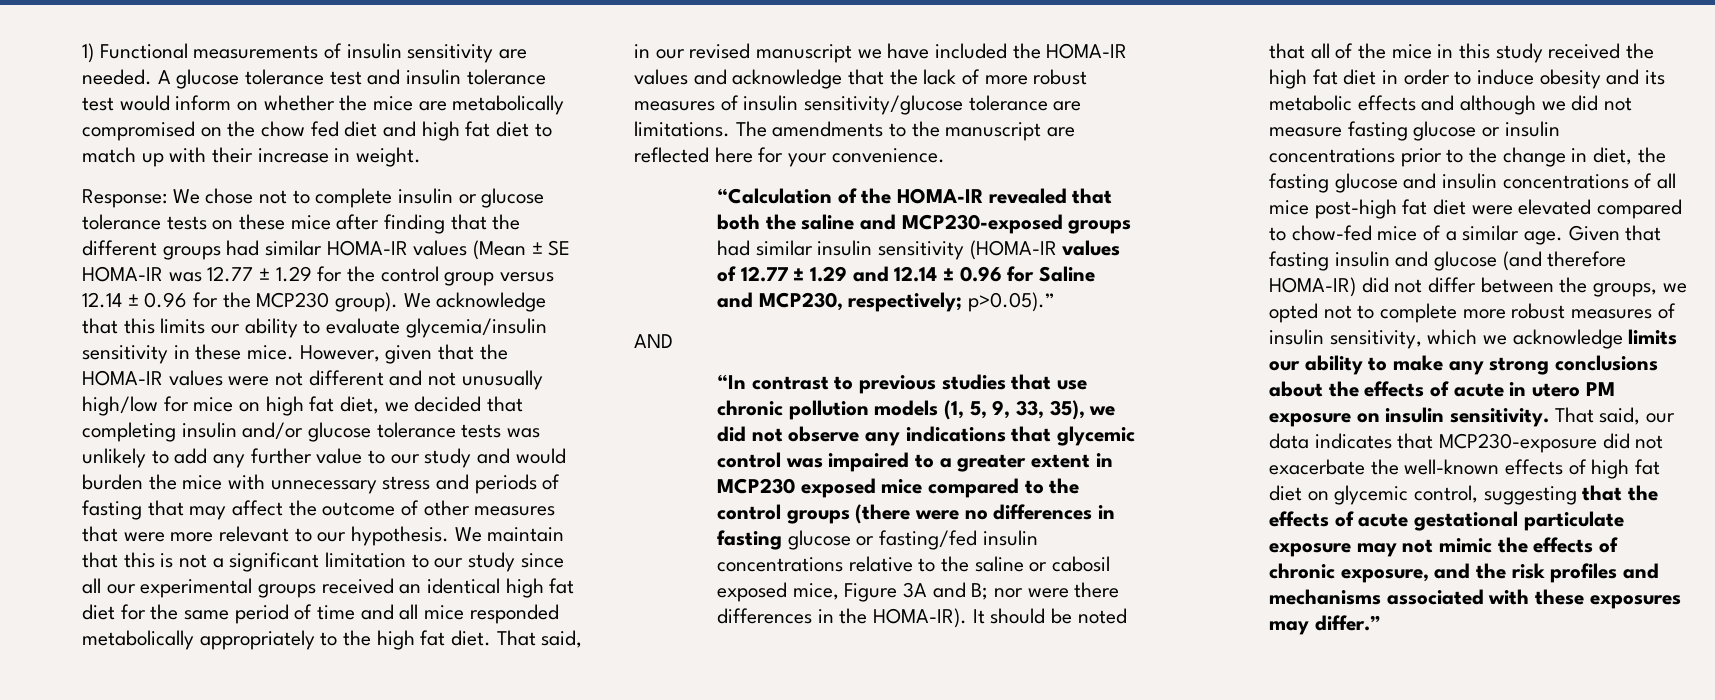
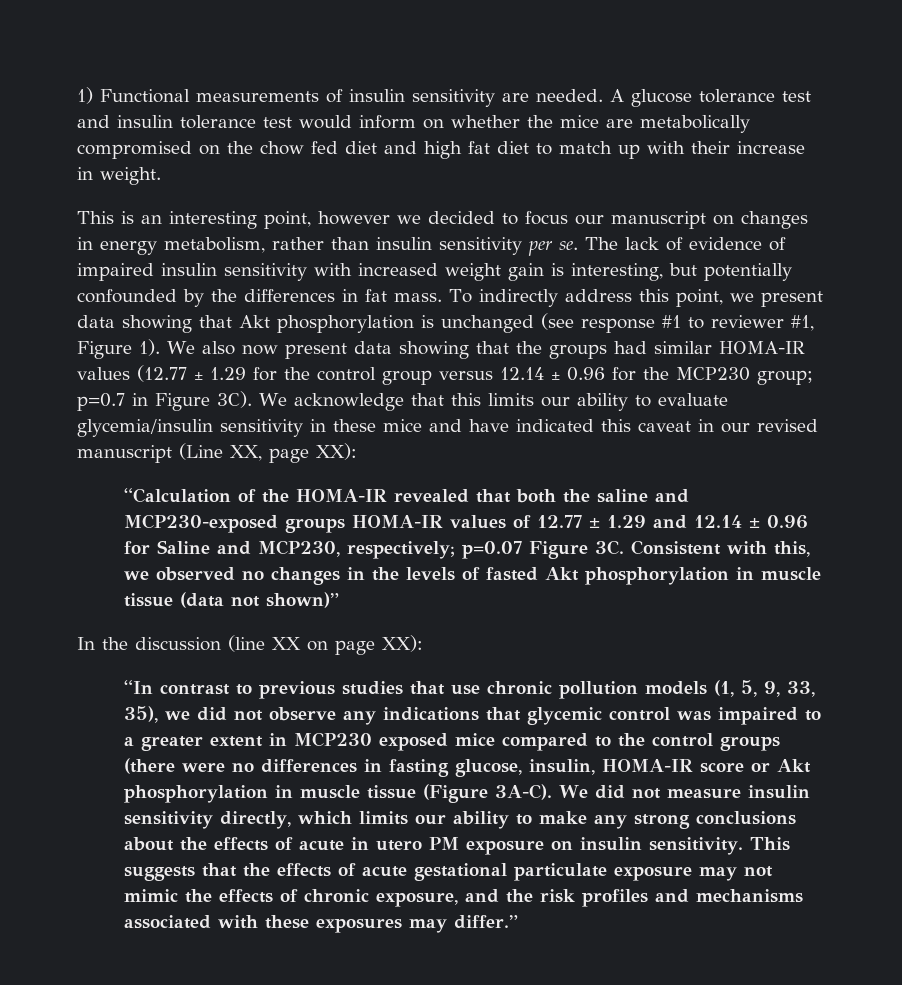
[82,188,545,208] [82,214,521,234] [82,240,157,256] Response: We chose not to complete insulin or glucose tolerance tests on these mice after finding that the different -> [77,211,808,229] [77,237,786,256] [77,263,792,281] [77,289,823,307] [77,313,814,333] [77,339,542,359] This is an interesting point, however we decided to focus our manuscript on changes in energy metabolism, rather than insulin sensitivity per se. The lack of evidence of impaired insulin sensitivity with increased weight gain is interesting, but potentially confounded by the differences in fat mass. To indirectly address this point, we present data showing that Akt phosphorylation is unchanged (see response #1 to reviewer #1, Figure 1). We also now present data showing that the
[473,240,571,260] [82,266,254,282] (Mean ± SE HOMA-IR was 12.77 -> [137,365,187,382] (12.77
[335,292,399,312] group). -> [757,370,813,385] [77,391,252,411] group; p=0.7 in Figure 3C).
[247,344,508,364] [82,370,543,390] [82,396,524,416] [82,422,541,442] [82,448,566,468] [82,474,561,494] [82,500,556,520] [82,526,565,546] [82,552,564,572] [82,578,575,598] [82,604,559,624] [82,630,583,650] [634,43,1128,63] [634,69,1088,89] [634,95,1082,115] [634,121,1076,141] [634,147,945,167] mice. However, given that the HOMA-IR values were not different and not unusually high/low for mice on high fat diet, we decided that completing insulin and/or glucose tolerance tests was unlikely to add any further value to our study and would burden the mice with unnecessary stress and periods of fasting that may affect the outcome of other measures that were more relevant to our hypothesis. We maintain that this is not a significant limitation to our study since all our experimental groups received an identical high fat diet for the same period of time and all mice responded metabolically appropriately to the high fat diet. That said, in our revised manuscript we have included the HOMA-IR values and acknowledge that the lack of more robust measures of insulin sensitivity/glucose tolerance are limitations. The amendments to the manuscript are reflected here for your convenience. -> [383,419,818,433] [77,443,357,463] mice and have indicated this caveat in our revised manuscript (Line XX, page XX):
[716,240,1057,260] had similar insulin sensitivity (HOMA-IR -> [352,515,444,528] HOMA-IR
[967,292,1054,312] [634,334,673,348] p>0.05).” // AND -> [462,540,811,559] [124,567,822,585] [124,592,340,608] [77,635,423,655] p=0.07 Figure 3C. Consistent with this, we observed no changes in the levels of fasted Akt phosphorylation in muscle tissue (data not shown)” // In the discussion (line XX on page XX):
[787,530,1038,550] [716,556,1110,572] [716,582,1120,602] [716,608,1127,628] [1268,43,1654,63] [1268,69,1665,89] [1268,95,1632,115] [1268,121,1560,141] [1268,147,1666,167] [1268,173,1676,193] [1268,199,1682,219] [1268,225,1662,245] [1268,251,1627,271] [1268,277,1687,297] [1268,303,1676,323] [1268,329,1623,349] glucose or fasting/fed insulin concentrations relative to the saline or cabosil exposed mice, Figure 3A and B; nor were there differences in the HOMA-IR). It should be noted that all of the mice in this study received the high fat diet in order to induce obesity and its metabolic effects and although we did not measure fasting glucose or insulin concentrations prior to the change in diet, the fasting glucose and insulin concentrations of all mice post-high fat diet were elevated compared to chow-fed mice of a similar age. Given that fasting insulin and glucose (and therefore HOMA-IR) did not differ between the groups, we opted not to complete more robust measures of insulin sensitivity, which we acknowledge -> [455,759,812,777] [124,784,811,803] [124,811,353,829] glucose, insulin, HOMA-IR score or Akt phosphorylation in muscle tissue (Figure 3A-C). We did not measure insulin sensitivity directly, which
[1554,407,1675,425] [1268,433,1664,453] [1268,459,1660,479] [1268,485,1577,505] That said, our data indicates that MCP230-exposure did not exacerbate the well-known effects of high fat diet on glycemic control, suggesting -> [750,837,791,851] [124,866,196,881] This suggests

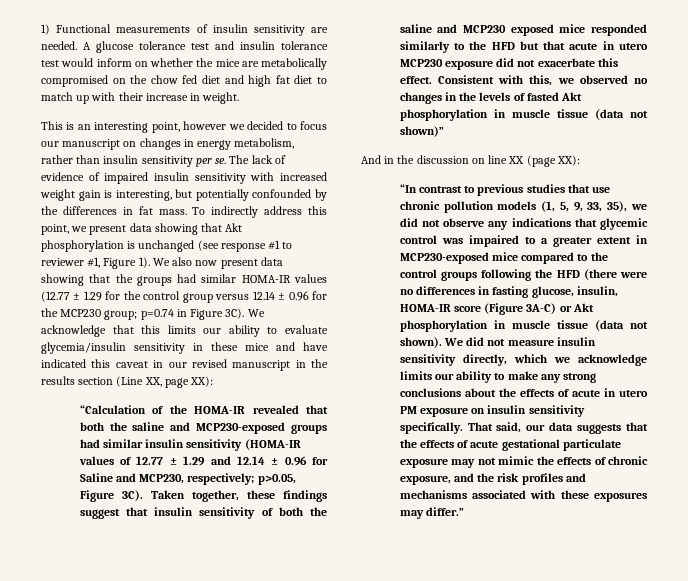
[77,393,125,411] p=0.7 -> [140,309,174,320] p=0.74
(172, 454) none -> [295,359,328,368] [41,376,114,385] in the results section
[352,515,444,528] HOMA-IR -> [79,439,301,451] had similar insulin sensitivity (HOMA-IR
[462,540,625,559] p=0.07 Figure 3C. -> [257,474,296,485] [79,490,327,502] [79,507,327,519] [399,24,647,36] [399,41,648,53] [399,58,618,70] [399,76,432,84] p>0.05, Figure 3C). Taken together, these findings suggest that insulin sensitivity of both the saline and MCP230 exposed mice responded similarly to the HFD but that acute in utero MCP230 exposure did not exacerbate this effect.
[77,635,375,655] In the discussion (line XX on page -> [361,155,556,167] And in the discussion on line XX (page
[294,732,449,751] MCP230 exposed -> [399,252,489,264] MCP230-exposed
(781, 743) none -> [481,269,580,281] following the HFD
(745, 767) none -> [484,303,557,315] (Figure 3A-C)
[423,784,553,803] (Figure 3A-C). -> [594,320,648,331] [399,337,442,348] (data not shown).
(353, 817) none -> [553,354,647,366] we acknowledge
[649,837,791,855] sensitivity. This -> [528,405,585,417] [399,422,574,434] sensitivity specifically. That said, our data

